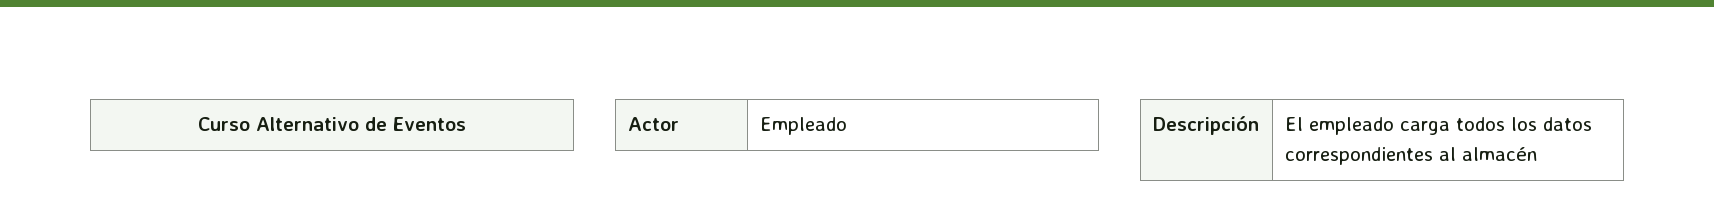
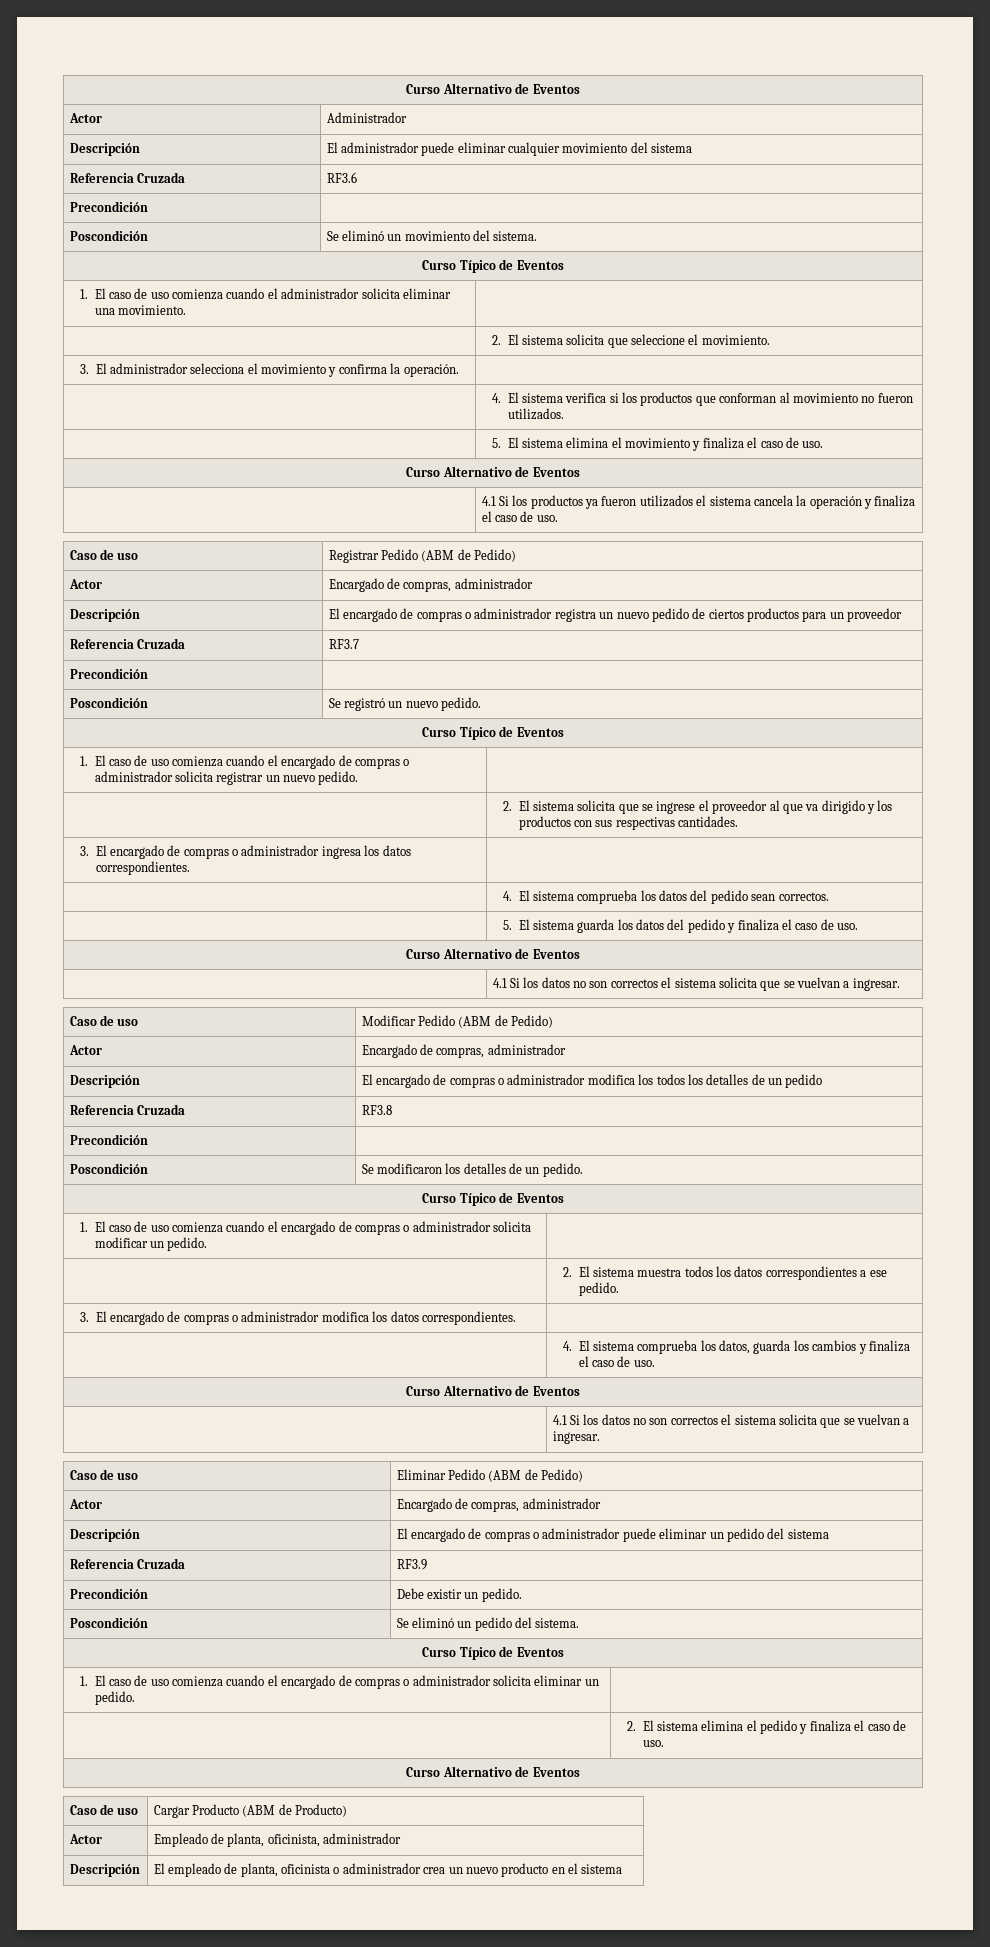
[759,117,847,135] [1152,116,1259,135] [1284,117,1592,135] [1284,147,1537,165] Empleado // Descripción | El empleado carga todos los datos correspondientes al almacén -> [326,112,407,123] [69,143,140,156] [326,142,693,156] [69,172,185,183] [326,172,357,183] [69,201,148,212] [69,230,148,241] [326,230,538,241] [422,259,564,273] [80,288,451,300] [94,305,186,315] [492,334,770,348] [80,363,459,377] [492,392,913,406] [507,408,564,420] [492,437,824,451] [406,466,580,477] [481,495,916,509] [481,511,558,522] [69,549,139,560] [328,549,517,563] [68,579,102,589] [328,578,533,592] [69,609,140,622] [328,608,903,622] [69,638,185,649] [328,639,359,649] [69,668,148,679] [69,697,148,708] [328,697,482,711] [422,726,564,740] [80,755,410,769] [94,771,359,785] [503,800,893,814] [518,816,739,830] [80,845,411,859] [95,861,190,875] [503,890,829,904] [503,919,859,933] [406,948,580,959] [492,977,900,991] [69,1015,139,1026] [361,1015,554,1028] [68,1045,102,1055] [361,1044,566,1058] [69,1075,140,1088] [361,1074,823,1088] [69,1104,185,1115] [361,1105,392,1115] [69,1134,148,1145] [69,1163,148,1174] [361,1163,583,1177] [422,1192,564,1206] [80,1221,532,1235] [94,1237,208,1251] [563,1266,887,1280] [578,1282,619,1296] [80,1311,516,1325] [563,1340,910,1354] [578,1356,655,1367] [406,1385,580,1396] [552,1414,910,1428] [552,1431,600,1444] [69,1469,139,1480] [396,1469,584,1482] [68,1499,102,1509] [396,1498,601,1512] [69,1529,140,1542] [396,1528,829,1542] [69,1558,185,1569] [396,1559,427,1570] [69,1588,148,1599] [396,1588,522,1602] [69,1617,148,1628] [396,1617,580,1631] [422,1646,564,1660] [80,1675,599,1689] [94,1691,135,1705] [627,1720,906,1734] [642,1740,664,1747] [406,1766,580,1777] [69,1804,139,1815] [153,1804,348,1818] [68,1834,102,1844] [153,1833,402,1847] [69,1864,140,1877] [153,1863,623,1877] Administrador // Descripción | El administrador puede eliminar cualquier movimiento del sistema // Referencia Cruzada | RF3.6 // Precondición | // Poscondición | Se eliminó un movimiento del sistema. // Curso Típico de Eventos // 1. El caso de uso comienza cuando el administrador solicita eliminar una movimiento. | // | 2. El sistema solicita que seleccione el movimiento. // 3. El administrador selecciona el movimiento y confirma la operación. | // | 4. El sistema verifica si los productos que conforman al movimiento no fueron utilizados. // | 5. El sistema elimina el movimiento y finaliza el caso de uso. // Curso Alternativo de Eventos // | 4.1 Si los productos ya fueron utilizados el sistema cancela la operación y finaliza el caso de uso. // Caso de uso | Registrar Pedido (ABM de Pedido) // Actor | Encargado de compras, administrador // Descripción | El encargado de compras o administrador registra un nuevo pedido de ciertos productos para un proveedor // Referencia Cruzada | RF3.7 // Precondición | // Poscondición | Se registró un nuevo pedido. // Curso Típico de Eventos // 1. El caso de uso comienza cuando el encargado de compras o administrador solicita registrar un nuevo pedido. | // | 2. El sistema solicita que se ingrese el proveedor al que va dirigido y los productos con sus respectivas cantidades. // 3. El encargado de compras o administrador ingresa los datos correspondientes. | // | 4. El sistema comprueba los datos del pedido sean correctos. // | 5. El sistema guarda los datos del pedido y finaliza el caso de uso. // Curso Alternativo de Eventos // | 4.1 Si los datos no son correctos el sistema solicita que se vuelvan a ingresar. // Caso de uso | Modificar Pedido (ABM de Pedido) // Actor | Encargado de compras, administrador // Descripción | El encargado de compras o administrador modifica los todos los detalles de un pedido // Referencia Cruzada | RF3.8 // Precondición | // Poscondición | Se modificaron los detalles de un pedido. // Curso Típico de Eventos // 1. El caso de uso comienza cuando el encargado de compras o administrador solicita modificar un pedido. | // | 2. El sistema muestra todos los datos correspondientes a ese pedido. // 3. El encargado de compras o administrador modifica los datos correspondientes. | // | 4. El sistema comprueba los datos, guarda los cambios y finaliza el caso de uso. // Curso Alternativo de Eventos // | 4.1 Si los datos no son correctos el sistema solicita que se vuelvan a ingresar. // Caso de uso | Eliminar Pedido (ABM de Pedido) // Actor | Encargado de compras, administrador // Descripción | El encargado de compras o administrador puede eliminar un pedido del sistema // Referencia Cruzada | RF3.9 // Precondición | Debe existir un pedido. // Poscondición | Se eliminó un pedido del sistema. // Curso Típico de Eventos // 1. El caso de uso comienza cuando el encargado de compras o administrador solicita eliminar un pedido. | // | 2. El sistema elimina el pedido y finaliza el caso de uso. // Curso Alternativo de Eventos // Caso de uso | Cargar Producto (ABM de Producto) // Actor | Empleado de planta, oficinista, administrador // Descripción | El empleado de planta, oficinista o administrador crea un nuevo producto en el sistema

